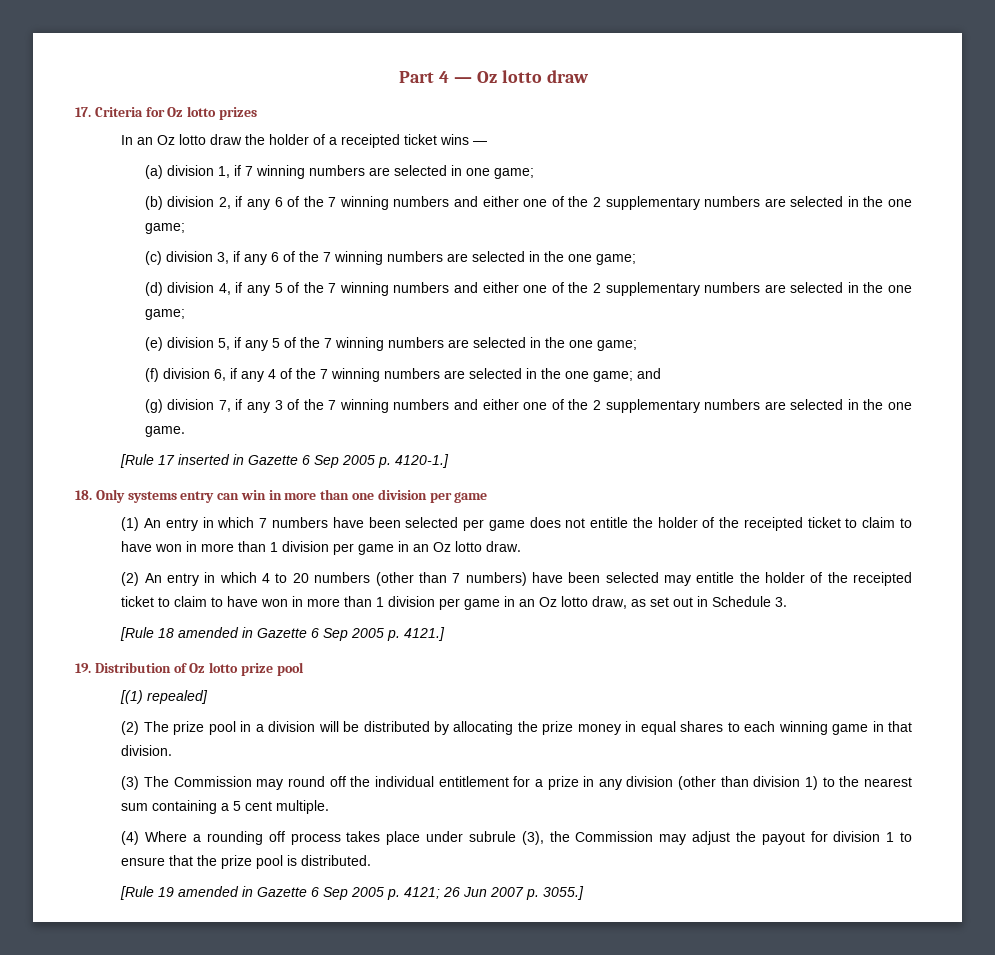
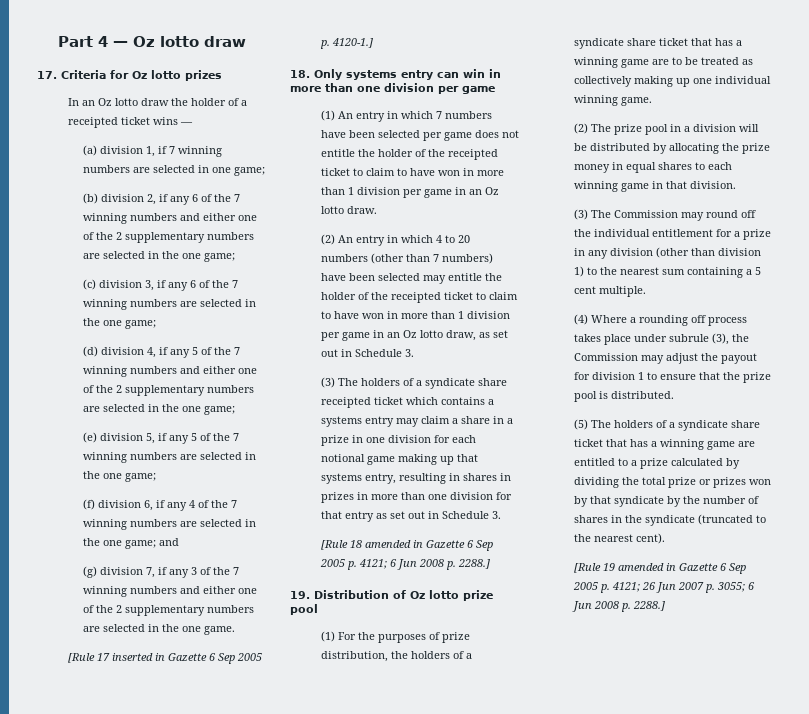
(788, 602) none -> [320,377,507,389] [320,397,494,408] [320,416,513,427] [320,435,476,446] [320,454,478,465] [320,473,511,484] [320,492,512,503] [320,511,501,522] // (3) The holders of a syndicate share receipted ticket which contains a systems entry may claim a share in a prize in one division for each notional game making up that systems entry, resulting in shares in prizes in more than one division for that entry as set out in Schedule 3.
[404,627,446,641] 4121.] -> [358,559,490,570] 4121; 6 Jun 2008 p. 2288.]
[120,690,209,704] [(1) repealed] -> [320,631,470,643] [320,651,472,662] [573,38,742,49] [573,57,753,68] [573,76,771,87] [573,95,652,106] (1) For the purposes of prize distribution, the holders of a syndicate share ticket that has a winning game are to be treated as collectively making up one individual winning game.
(372, 860) none -> [573,419,760,431] [573,439,755,450] [573,458,740,469] [573,477,771,488] [573,496,759,507] [573,514,766,526] [573,533,665,544] // (5) The holders of a syndicate share ticket that has a winning game are entitled to a prize calculated by dividing the total prize or prizes won by that syndicate by the number of shares in the syndicate (truncated to the nearest cent).
[543,886,585,900] 3055.] -> [716,582,755,592] [571,601,665,612] 3055; 6 Jun 2008 p. 2288.]

